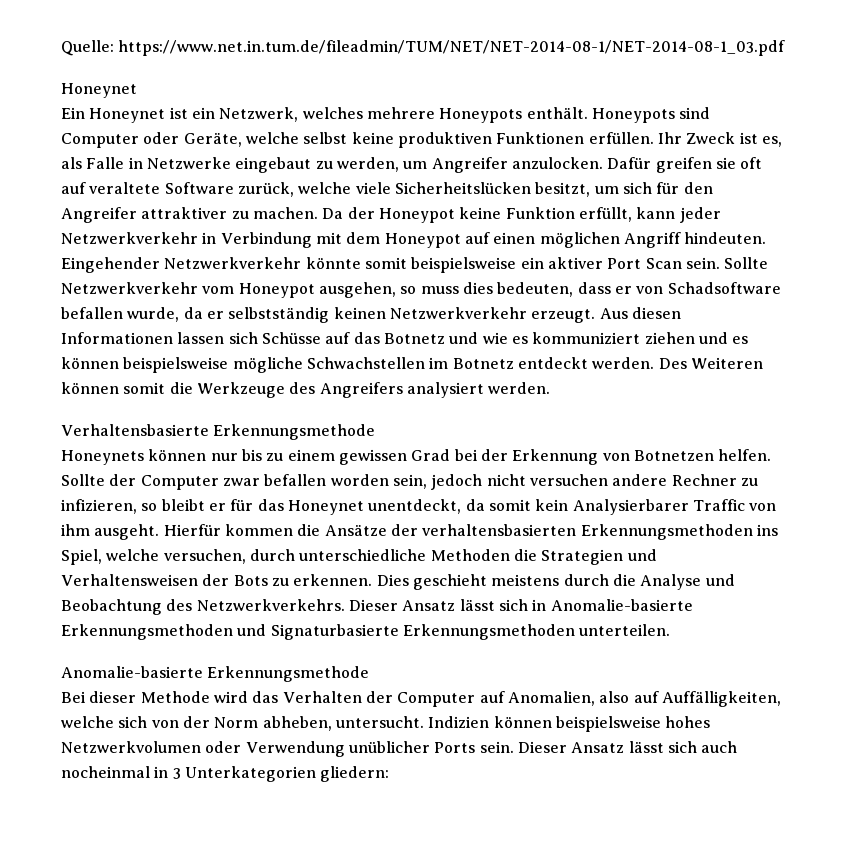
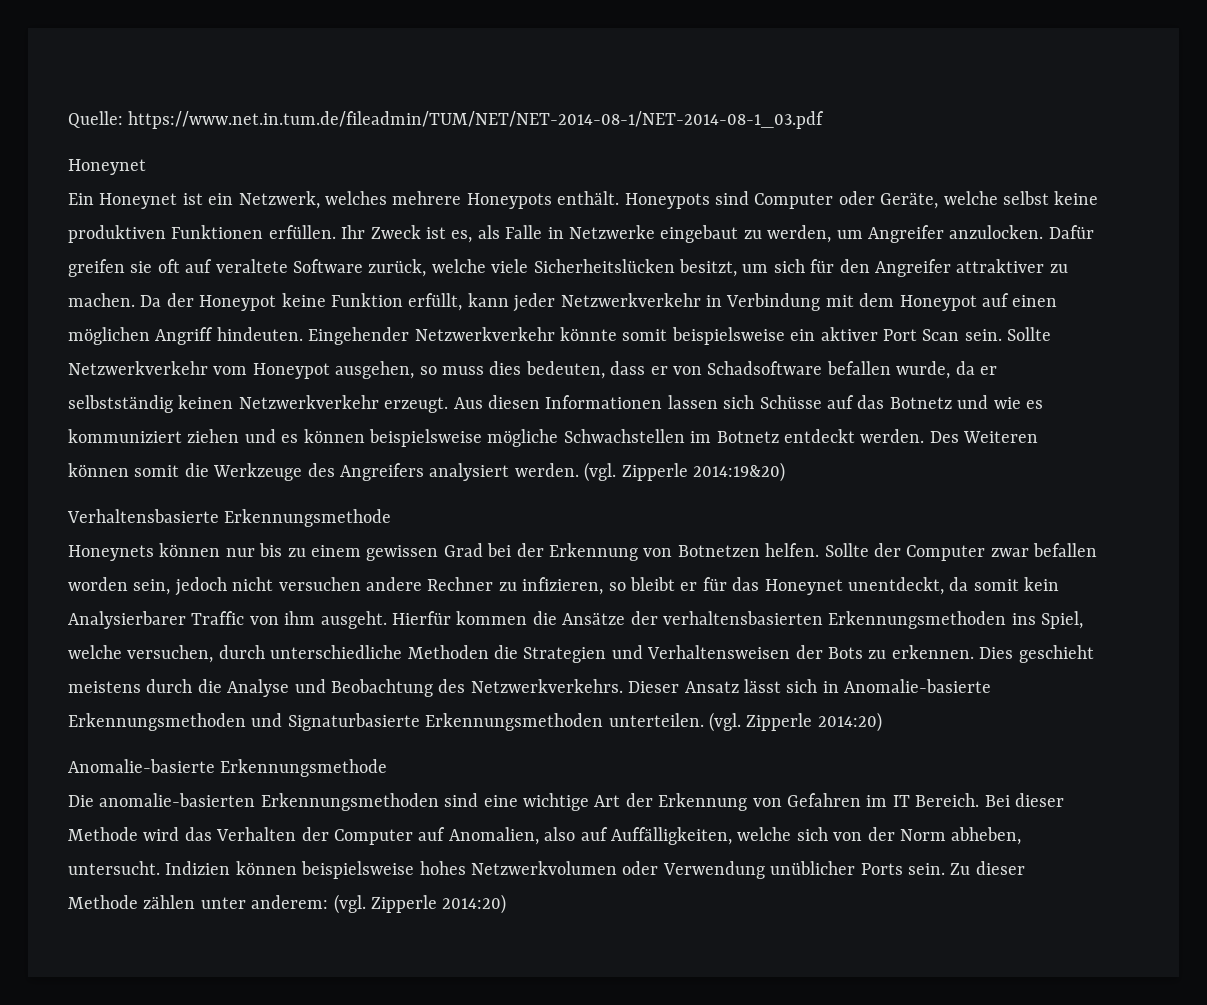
(551, 388) none -> [584,462,785,482] (vgl. Zipperle 2014:19&20)
(671, 630) none -> [709,712,882,732] (vgl. Zipperle 2014:20)
(370, 674) none -> [68,793,980,811] Die anomalie-basierten Erkennungsmethoden sind eine wichtige Art der Erkennung von Gefahren im IT Bereich.
[517,741,738,753] [61,766,390,782] Dieser Ansatz lässt sich auch nocheinmal in 3 Unterkategorien gliedern: -> [950,861,1025,875] [68,894,507,914] Zu dieser Methode zählen unter anderem: (vgl. Zipperle 2014:20)

